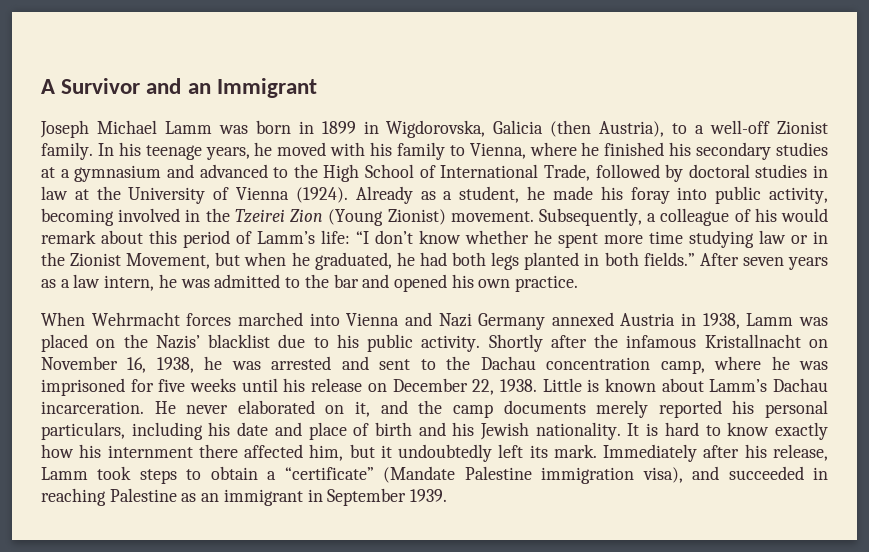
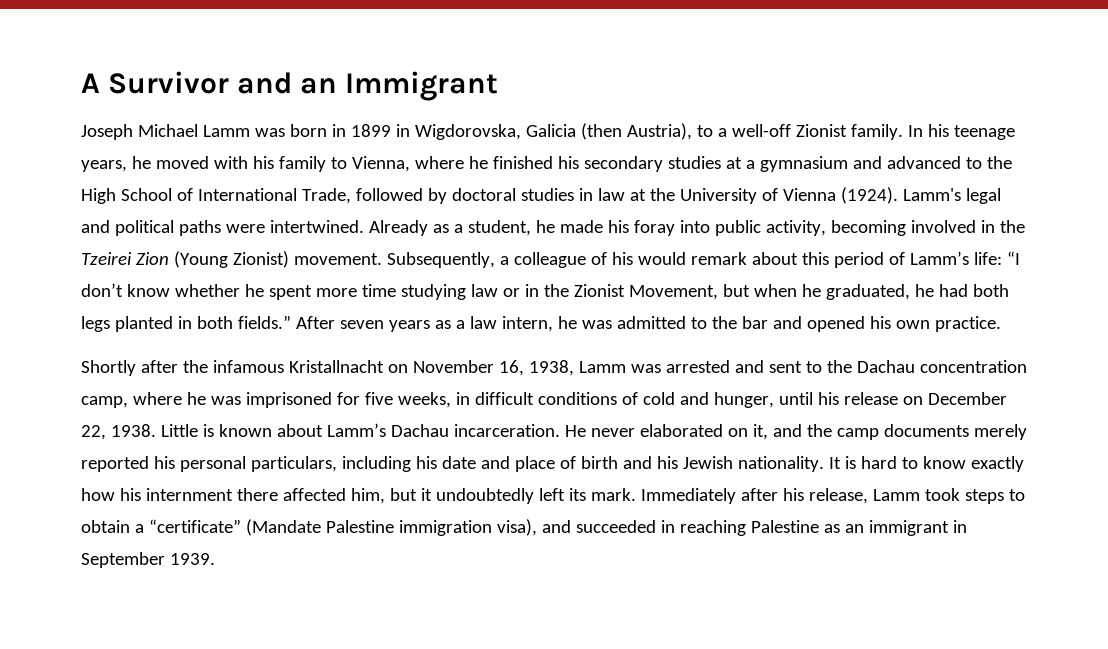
(348, 195) none -> [902,188,1001,204] [81,220,364,236] Lamm's legal and political paths were intertwined.
[41,312,828,330] [41,334,481,352] When Wehrmacht forces marched into Vienna and Nazi Germany annexed Austria in 1938, Lamm was placed on the Nazis’ blacklist due to his public activity. -> (1001, 324) none
[204,356,223,370] he -> [578,361,626,373] Lamm
[190,378,237,392] weeks -> [397,392,774,408] weeks, in difficult conditions of cold and hunger,

